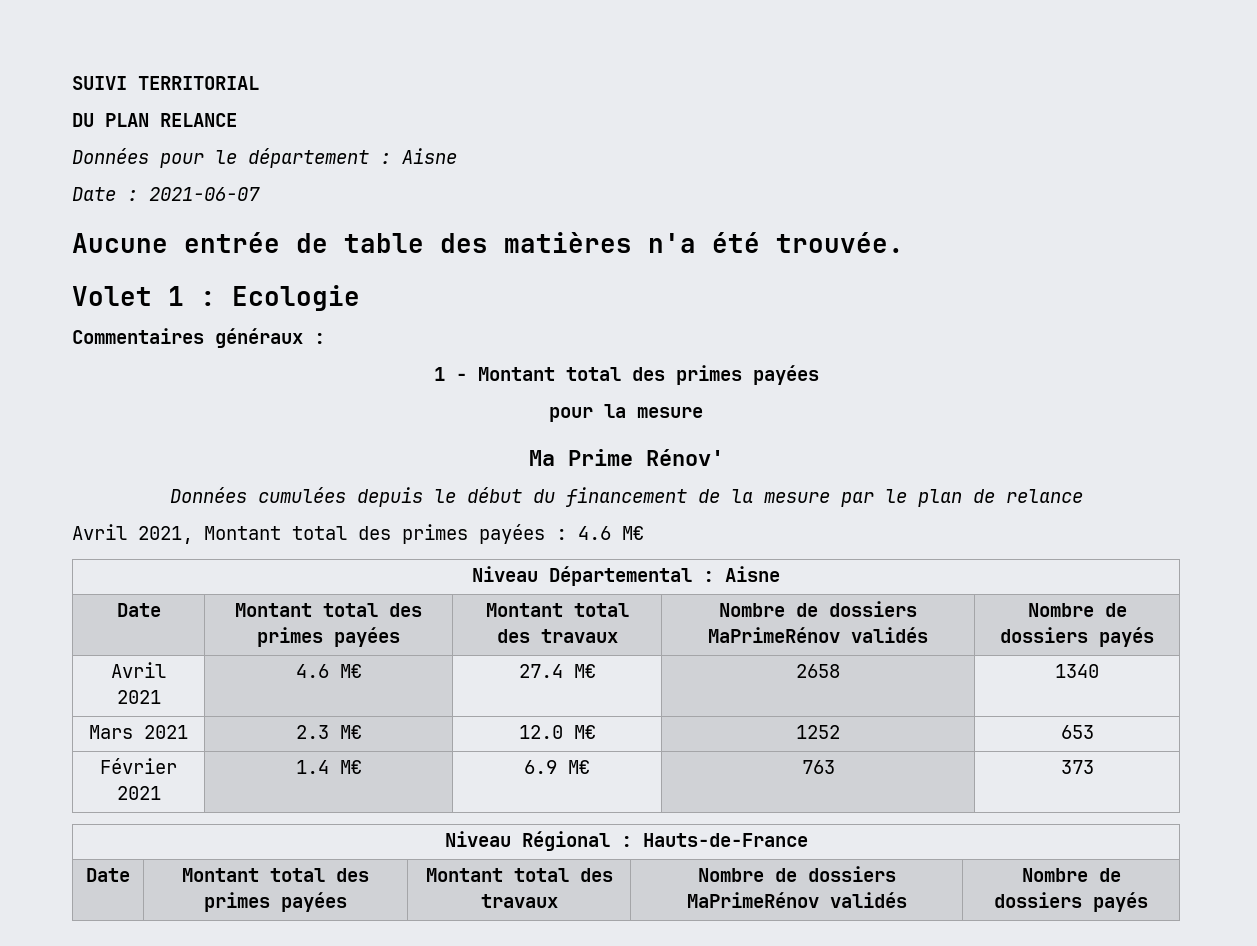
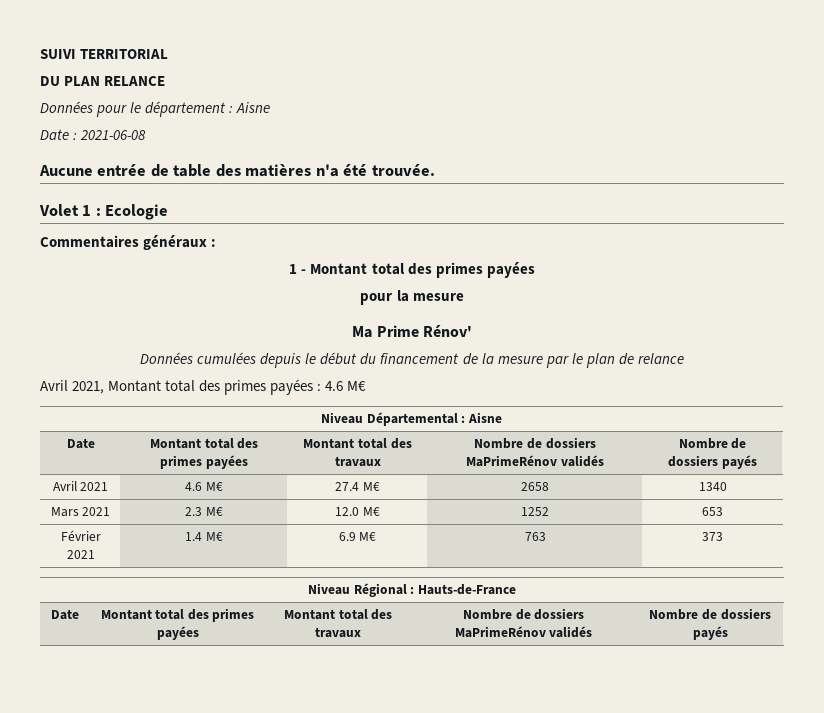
[149,187,260,201] 2021-06-07 -> [80,130,147,140] 2021-06-08

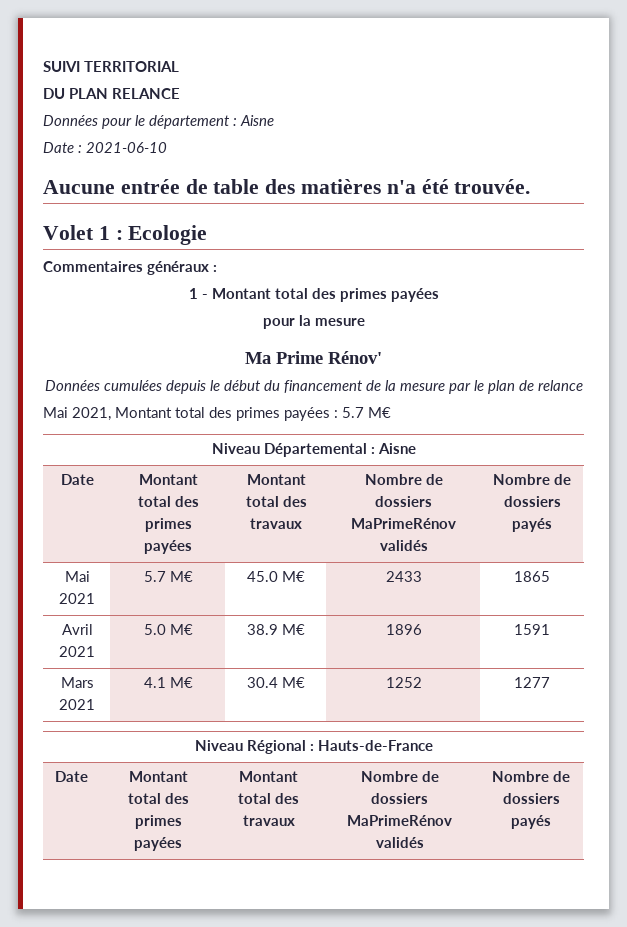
[80,130,147,140] 2021-06-08 -> [86,142,167,153] 2021-06-10
[40,380,68,391] Avril -> [43,407,68,418] Mai
[325,381,344,391] 4.6 -> [342,407,364,418] 5.7
(757, 462) none -> [64,571,90,582] [59,593,95,604] [143,571,193,582] [247,571,305,582] [385,571,422,582] [514,571,550,582] // Mai 2021 | 5.7 M€ | 45.0 M€ | 2433 | 1865
[185,482,223,491] [335,482,380,491] [521,482,549,491] [698,482,727,491] 4.6 M€ | 27.4 M€ | 2658 | 1340 -> [143,624,193,635] [247,624,305,635] [385,624,422,635] [514,624,550,635] 5.0 M€ | 38.9 M€ | 1896 | 1591
[185,507,223,516] [335,507,360,516] 2.3 M€ | 12.0 -> [143,677,193,688] [247,677,278,688] 4.1 M€ | 30.4
[702,507,723,516] [60,530,101,541] [66,550,95,559] [185,532,223,541] [338,532,377,541] [524,532,546,541] [702,532,723,541] 653 // Février 2021 | 1.4 M€ | 6.9 M€ | 763 | 373 -> [514,677,550,688] 1277

